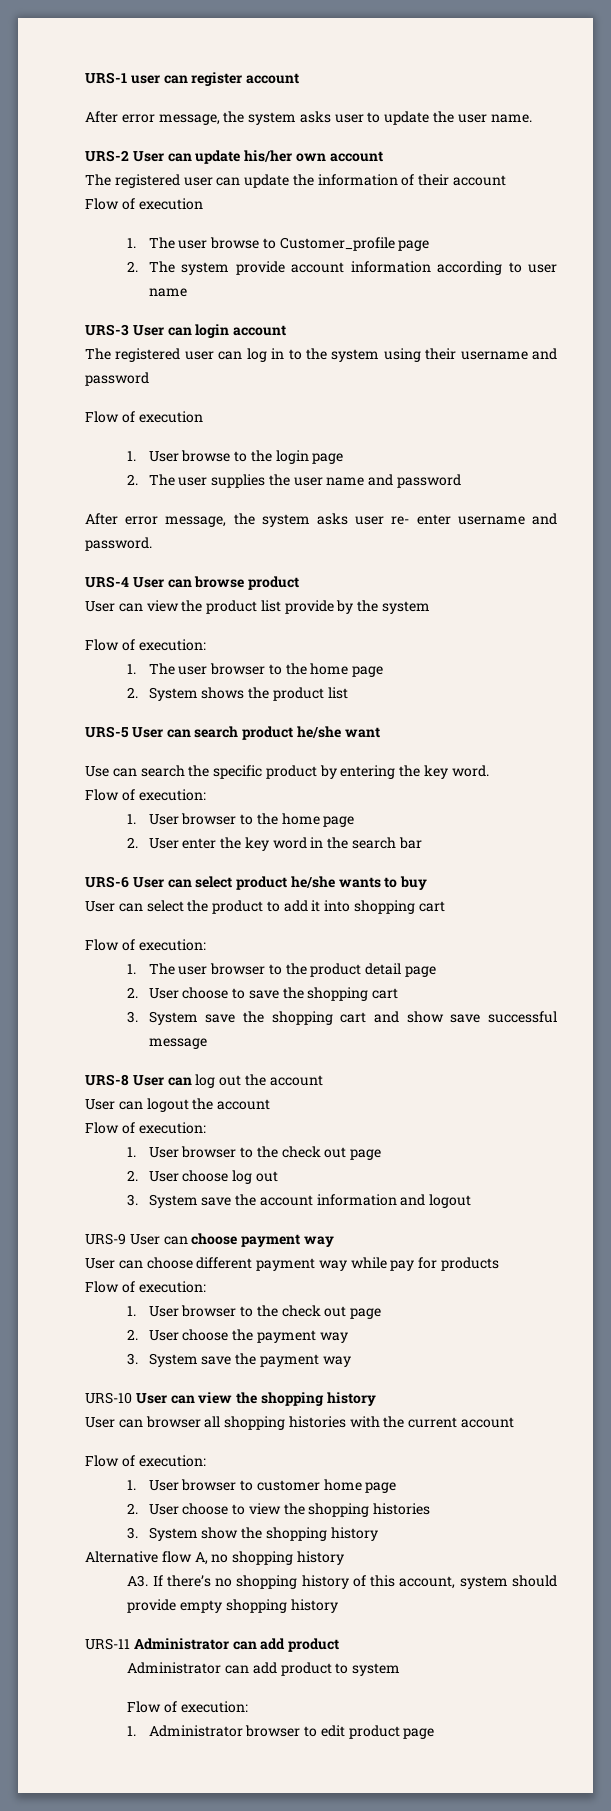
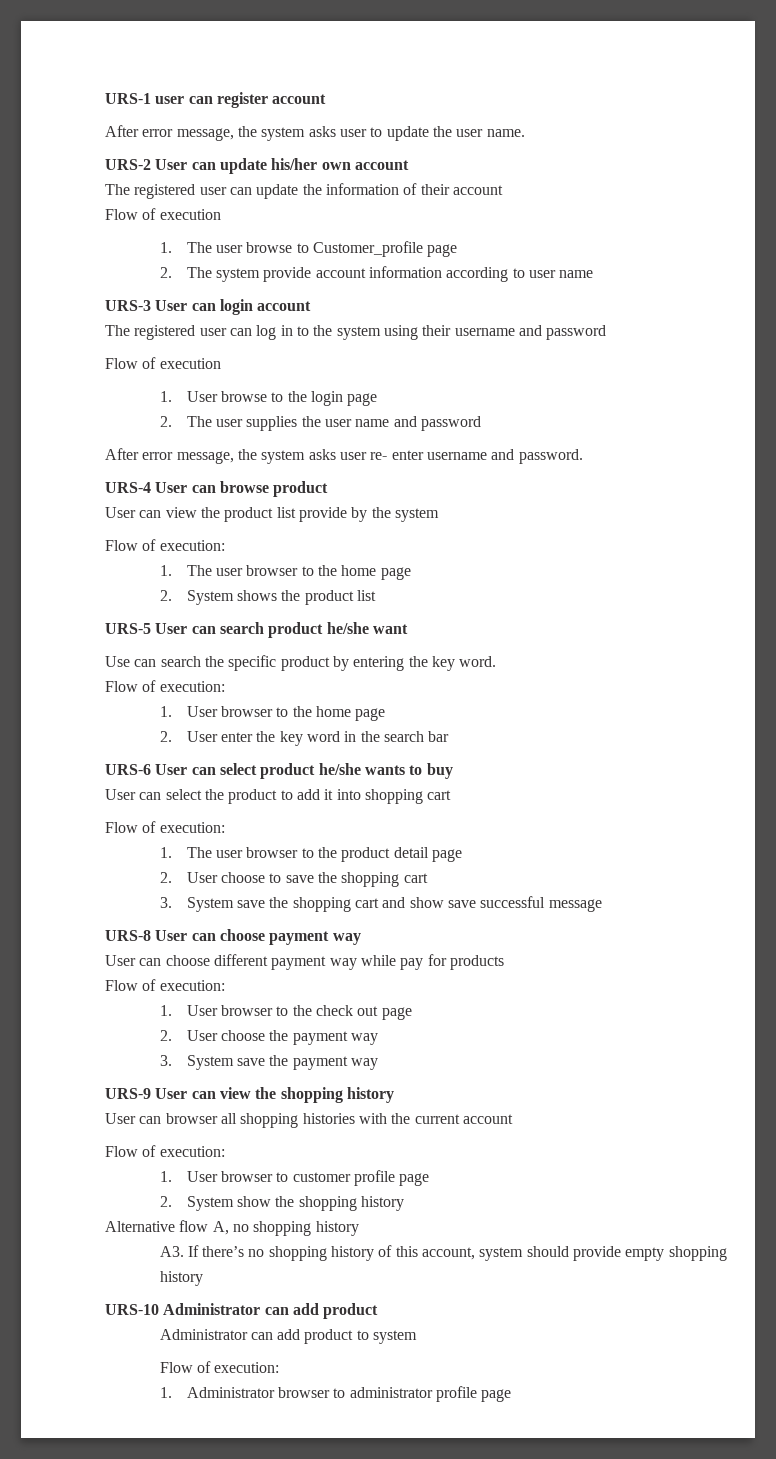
[195,1074,323,1088] [85,1098,271,1112] [85,1122,206,1134] [127,1146,382,1160] [127,1170,278,1184] [127,1194,472,1208] [85,1233,188,1245] log out the account // User can logout the account // Flow of execution: // 1. User browser to the check out page // 2. User choose log out // 3. System save the account information and logout // URS-9 User can -> (216, 937) none
[85,1392,132,1404] URS-10 -> [105,1088,151,1099] URS-9
[323,1479,397,1493] [127,1503,431,1517] [127,1527,139,1539] home page // 2. User choose to view the shopping histories // 3. -> [354,1170,430,1186] [159,1196,172,1207] profile page // 2.
[85,1638,130,1650] URS-11 -> [105,1304,159,1315] URS-10
[320,1725,400,1739] edit product -> [349,1386,478,1402] administrator profile

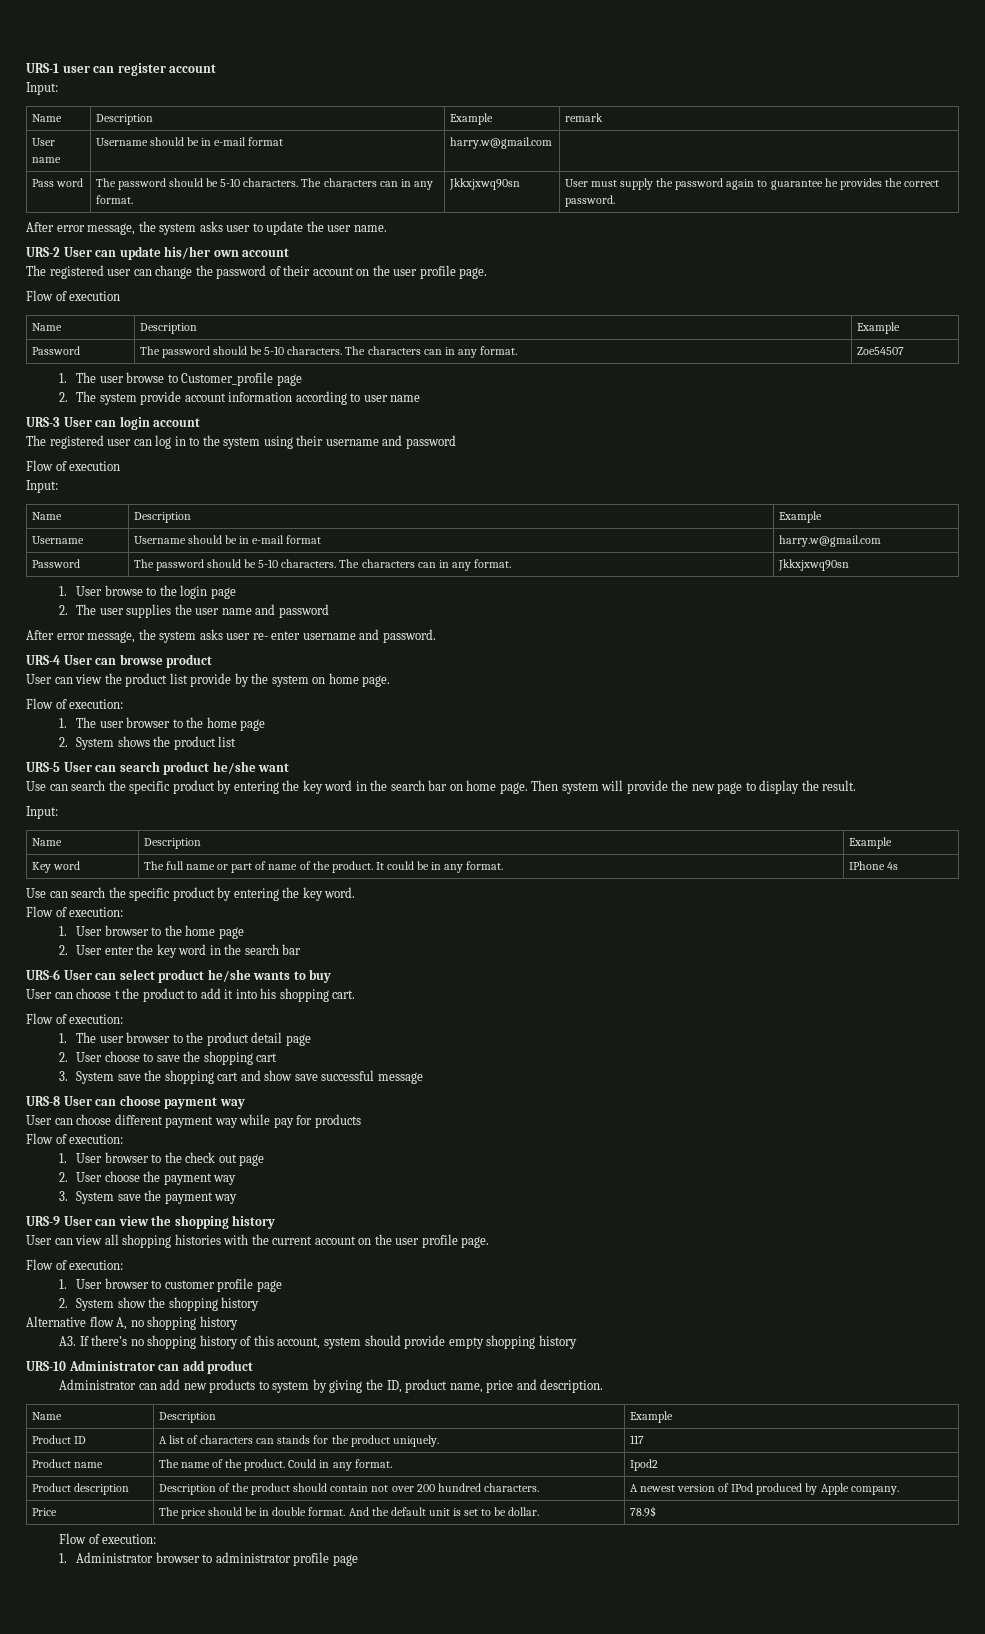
(327, 99) none -> [26,82,58,95] [31,114,62,122] [95,114,153,125] [449,113,493,125] [564,113,603,122] [31,138,55,146] [31,157,61,163] [95,137,284,146] [449,137,552,149] [31,178,83,187] [95,178,433,190] [95,195,133,204] [448,178,520,190] [564,178,939,190] [564,195,615,207] // Input: // Name | Description | Example | remark // User name | Username should be in e-mail format | harry.w@gmail.com | // Pass word | The password should be 5-10 characters. The characters can in any format. | Jkkxjxwq90sn | User must supply the password again to guarantee he provides the correct password.
[256,183,399,199] update the information -> [155,265,267,279] change the password
[105,208,221,220] // Flow of execution -> [356,265,488,279] [26,290,121,301] [31,323,62,331] [139,323,197,334] [856,322,900,334] [31,346,80,355] [139,346,517,358] [856,347,904,355] on the user profile page. // Flow of execution // Name | Description | Example // Password | The password should be 5-10 characters. The characters can in any format. | Zoe54507
(221, 363) none -> [26,480,58,493] [31,512,62,520] [133,512,191,523] [778,511,822,523] [31,536,84,544] [133,535,322,544] [778,535,881,547] [31,559,80,568] [133,559,511,571] [777,559,849,571] // Input: // Name | Description | Example // Username | Username should be in e-mail format | harry.w@gmail.com // Password | The password should be 5-10 characters. The characters can in any format. | Jkkxjxwq90sn
(439, 515) none -> [312,673,391,687] on home page.
(408, 629) none -> [26,780,857,794] [26,806,58,819] [31,838,62,846] [143,838,201,849] [848,837,892,849] [31,861,80,873] [143,861,504,873] [848,861,898,870] // Use can search the specific product by entering the key word in the search bar on home page. Then system will provide the new page to display the result. // Input: // Name | Description | Example // Key word | The full name or part of name of the product. It could be in any format. | IPhone 4s
[165,789,202,800] select -> [76,988,120,999] choose t
[364,789,452,804] shopping cart -> [260,988,356,1002] his shopping cart.
[165,1113,218,1124] browser -> [75,1235,103,1245] view
(513, 1119) none -> [358,1234,490,1248] on the user profile page.
[304,1329,354,1344] product -> [183,1379,256,1393] new products
(418, 1337) none -> [312,1379,604,1393] [31,1412,62,1420] [158,1412,216,1423] [629,1411,673,1423] [31,1435,86,1444] [158,1435,439,1447] [629,1435,644,1444] [31,1459,103,1468] [158,1459,392,1471] [629,1459,658,1471] [31,1483,129,1495] [158,1483,539,1495] [629,1483,899,1495] [31,1508,57,1516] [158,1507,540,1519] [629,1506,656,1517] by giving the ID, product name, price and description. // Name | Description | Example // Product ID | A list of characters can stands for the product uniquely. | 117 // Product name | The name of the product. Could in any format. | Ipod2 // Product description | Description of the product should contain not over 200 hundred characters. | A newest version of IPod produced by Apple company. // Price | The price should be in double format. And the default unit is set to be dollar. | 78.9$

